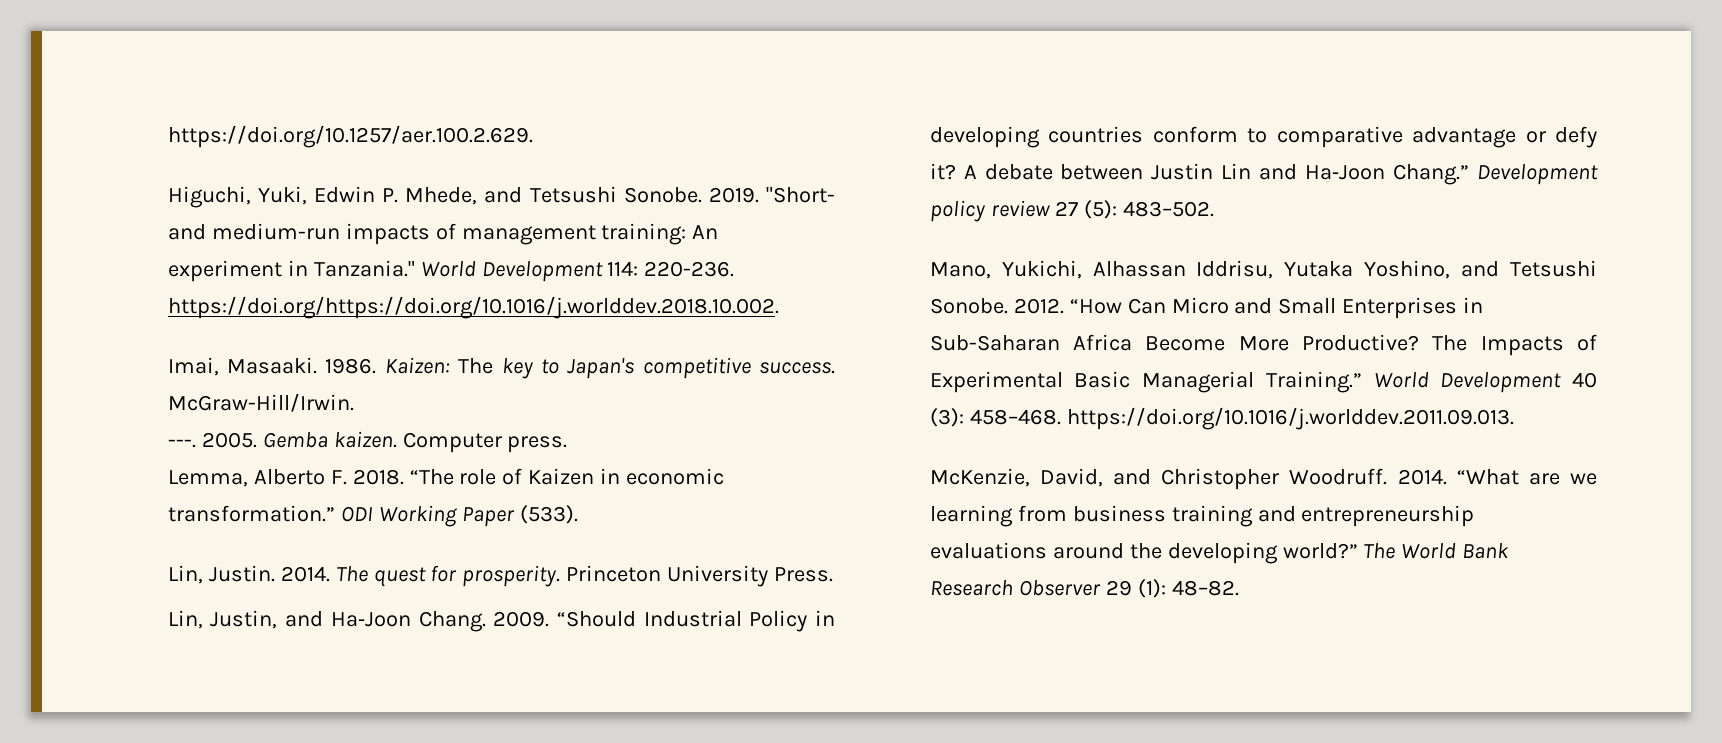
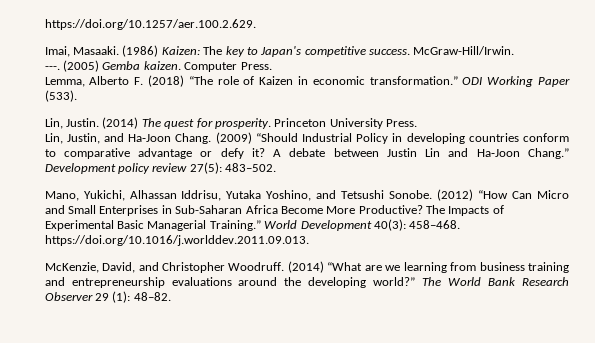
[167,186,835,208] [167,223,719,245] [167,260,735,282] [167,296,779,319] // Higuchi, Yuki, Edwin P. Mhede, and Tetsushi Sonobe. 2019. "Short- and medium-run impacts of management training: An experiment in Tanzania." World Development 114: 220-236. https://doi.org/https://doi.org/10.1016/j.worlddev.2018.10.002. -> (256, 24) none
[325,358,377,374] 1986. -> [122,45,159,57] (1986)
[201,432,257,448] 2005. -> [63,60,100,72] (2005)
[507,436,568,453] press. -> [240,62,272,70] Press.
[352,469,404,485] 2018. -> [148,75,185,87] (2018)
[280,566,330,582] 2014. -> [102,117,139,129] (2014)
[493,611,550,627] 2009. -> [215,132,252,144] (2009)
[1054,200,1117,219] 27 (5): -> [189,162,222,174] 27(5):
[1013,298,1064,314] 2012. -> [437,189,474,201] (2012)
[1572,372,1597,388] [929,408,964,427] 40 (3): -> [373,219,406,231] 40(3):
[1397,469,1447,485] 2014. -> [287,261,324,273] (2014)

